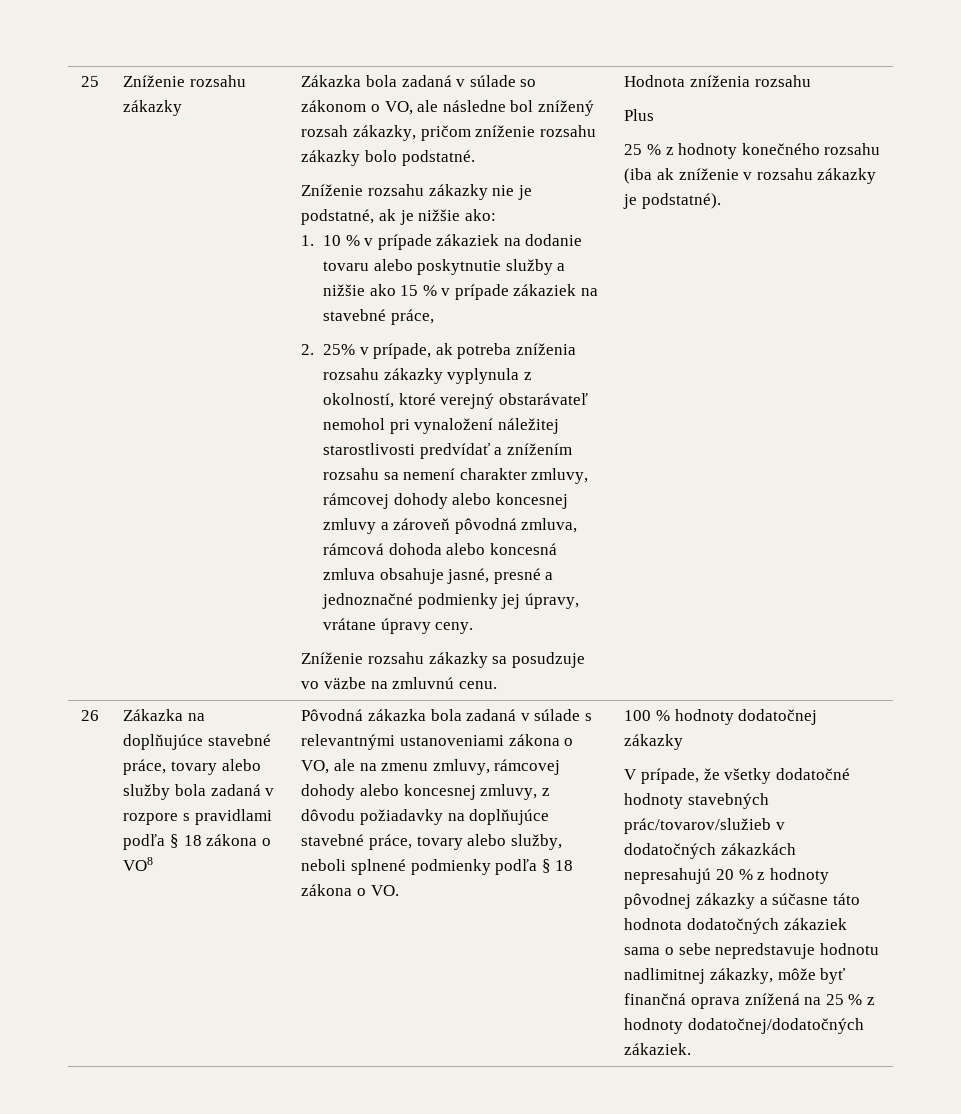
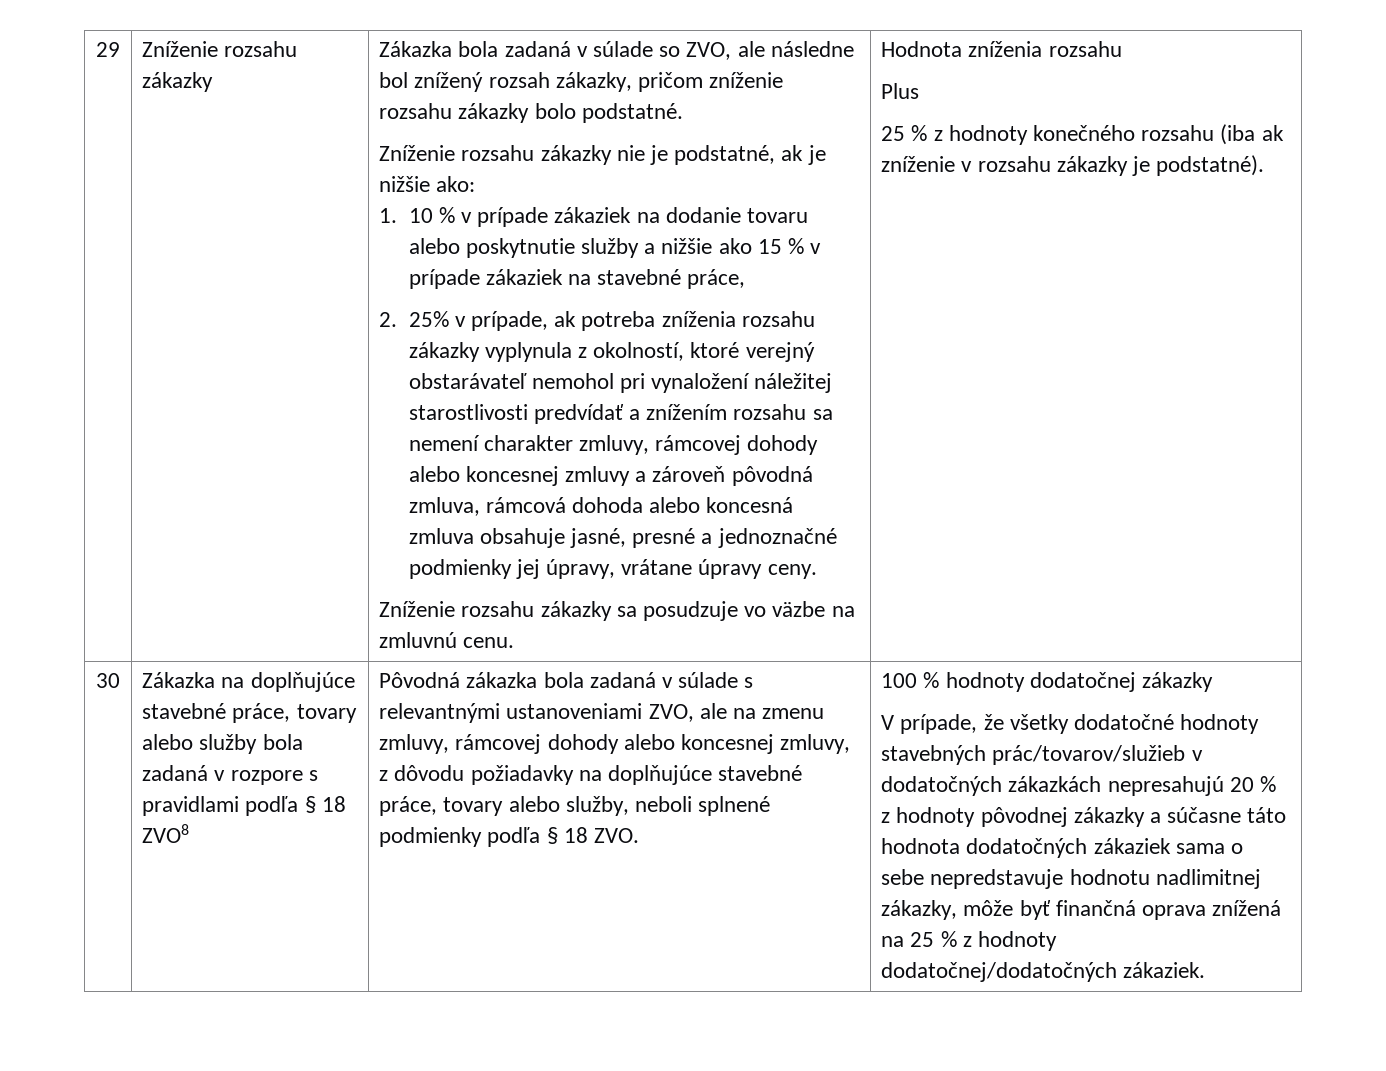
[81,76,99,87] 25 -> [96,42,120,57] 29
[301,100,413,115] zákonom o VO, -> [686,42,732,60] ZVO,
[81,710,99,721] 26 -> [96,673,120,688] 30
[206,834,271,846] [123,857,154,871] zákona o VO8 -> [142,824,190,843] ZVO8
[508,734,574,746] [301,760,330,774] zákona o VO, -> [648,704,694,722] ZVO,
[301,884,399,896] zákona o VO. -> [593,828,639,843] ZVO.

